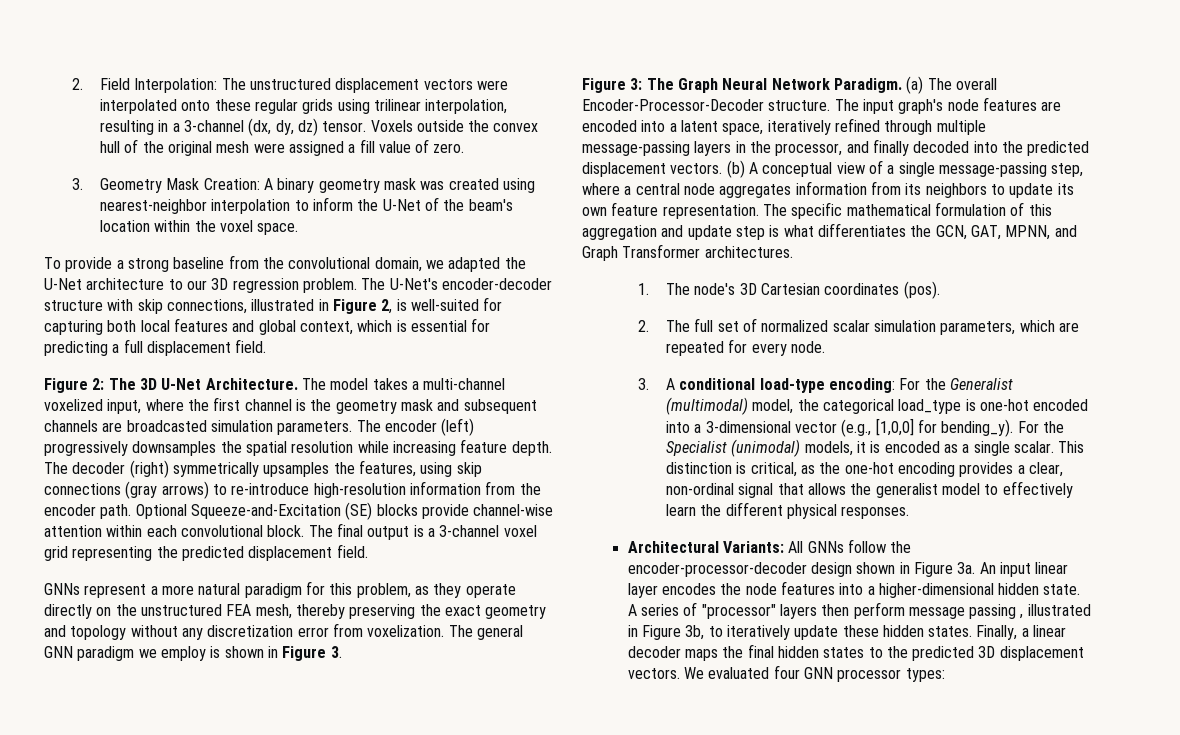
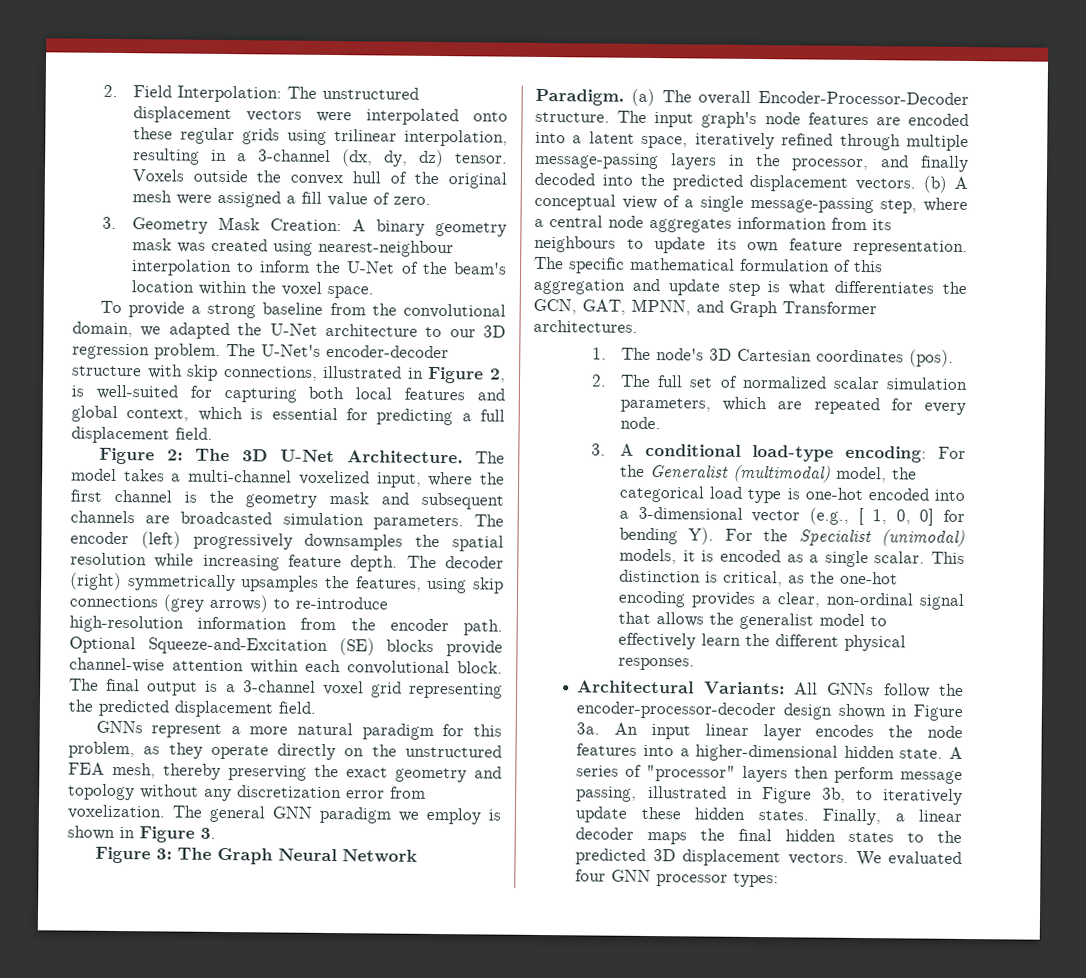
[99,199,207,214] nearest-neighbor -> [317,239,454,258] nearest-neighbour
[125,481,158,499] (gray -> [163,594,204,612] (grey
[925,183,987,198] neighbors -> [534,235,616,253] neighbours
[898,399,962,414] load_type -> [709,486,783,504] load type
[875,418,1014,437] [1,0,0] for bending_y). -> [857,507,965,526] [618,527,715,545] [ 1, 0, 0] for bending Y).
[969,604,1024,619] passing , -> [576,786,638,802] passing,

